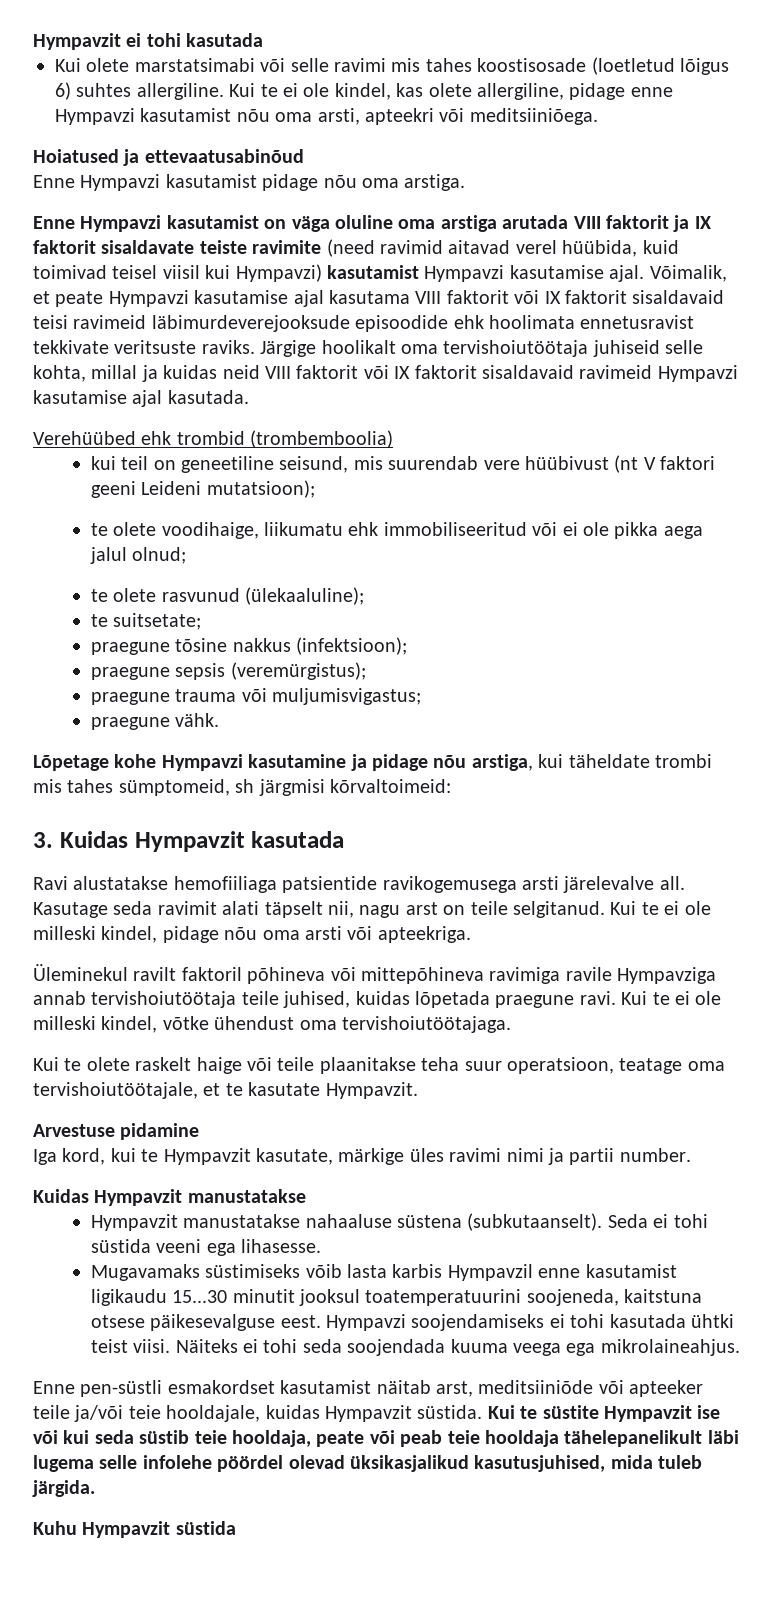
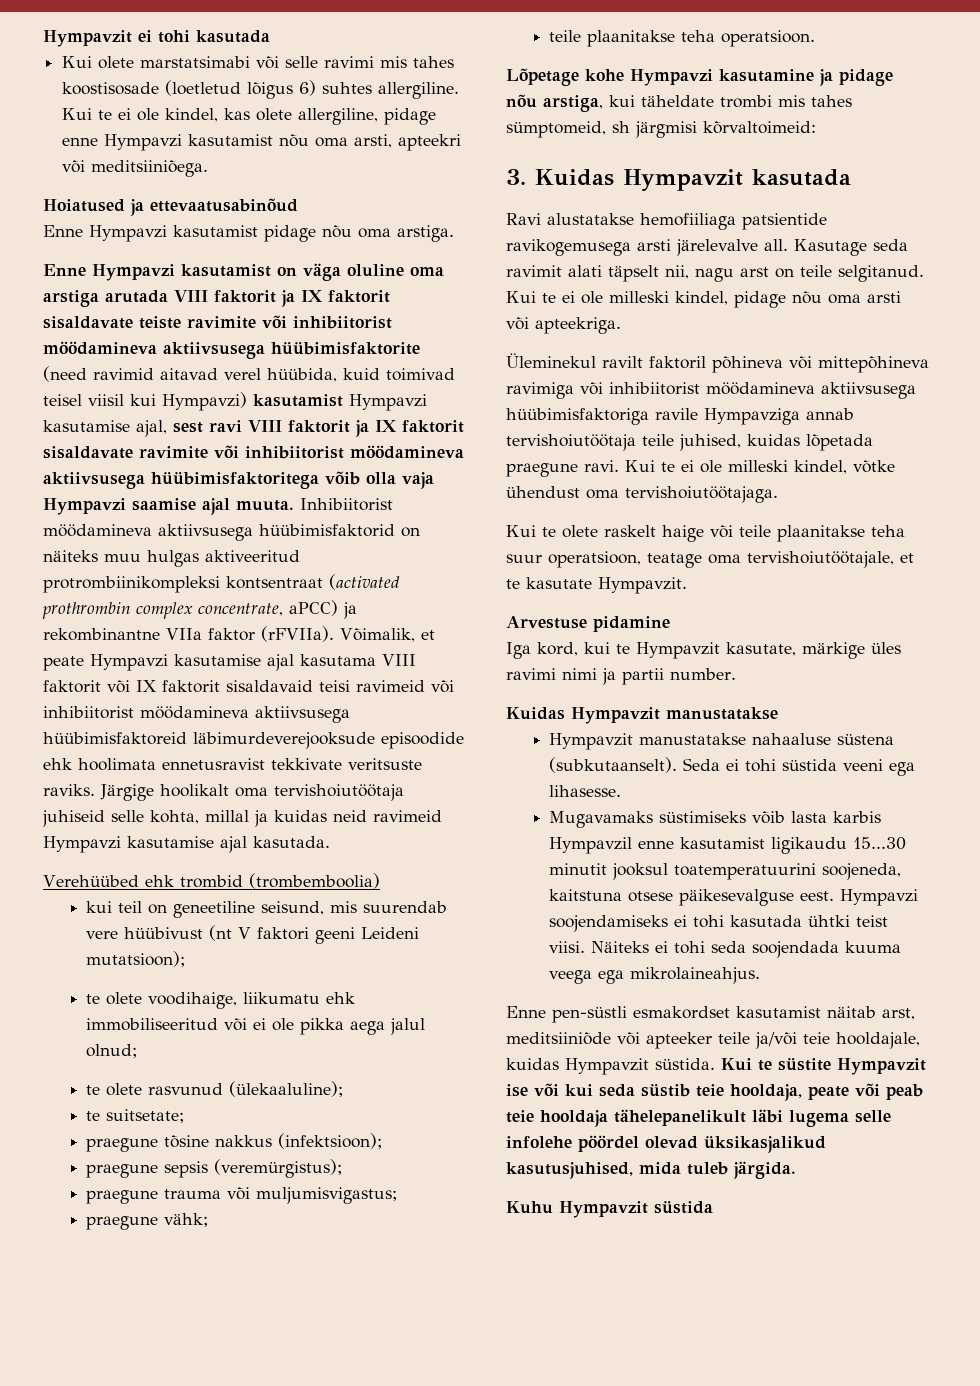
(322, 247) none -> [262,315,392,329] [43,341,420,359] või inhibiitorist möödamineva aktiivsusega hüübimisfaktorite
[609,265,645,282] ajal. -> [136,420,464,437] [43,445,464,459] [43,471,434,489] [43,498,393,515] [43,524,420,541] [43,550,300,567] [43,574,400,593] [42,600,357,619] [43,626,334,642] ajal, sest ravi VIII faktorit ja IX faktorit sisaldavate ravimite või inhibiitorist möödamineva aktiivsusega hüübimisfaktoritega võib olla vaja Hympavzi saamise ajal muuta. Inhibiitorist möödamineva aktiivsusega hüübimisfaktorid on näiteks muu hulgas aktiveeritud protrombiinikompleksi kontsentraat (activated prothrombin complex concentrate, aPCC) ja rekombinantne VIIa faktor (rFVIIa).
(147, 322) none -> [431,680,454,693] [43,706,350,723] [43,732,187,745] või inhibiitorist möödamineva aktiivsusega hüübimisfaktoreid
[265,365,574,379] VIII faktorit või IX faktorit sisaldavaid -> (367, 816) none
[175,713,220,727] vähk. -> [164,1213,209,1227] [549,30,816,47] vähk; // teile plaanitakse teha operatsioon.
(561, 975) none -> [580,382,916,399] [506,408,649,425] või inhibiitorist möödamineva aktiivsusega hüübimisfaktoriga

